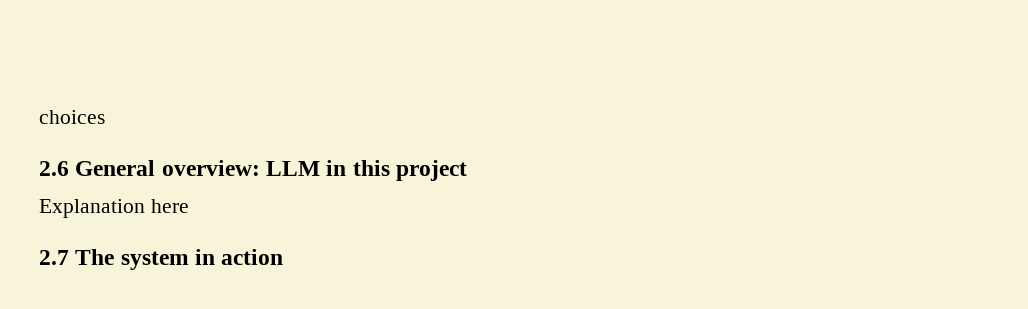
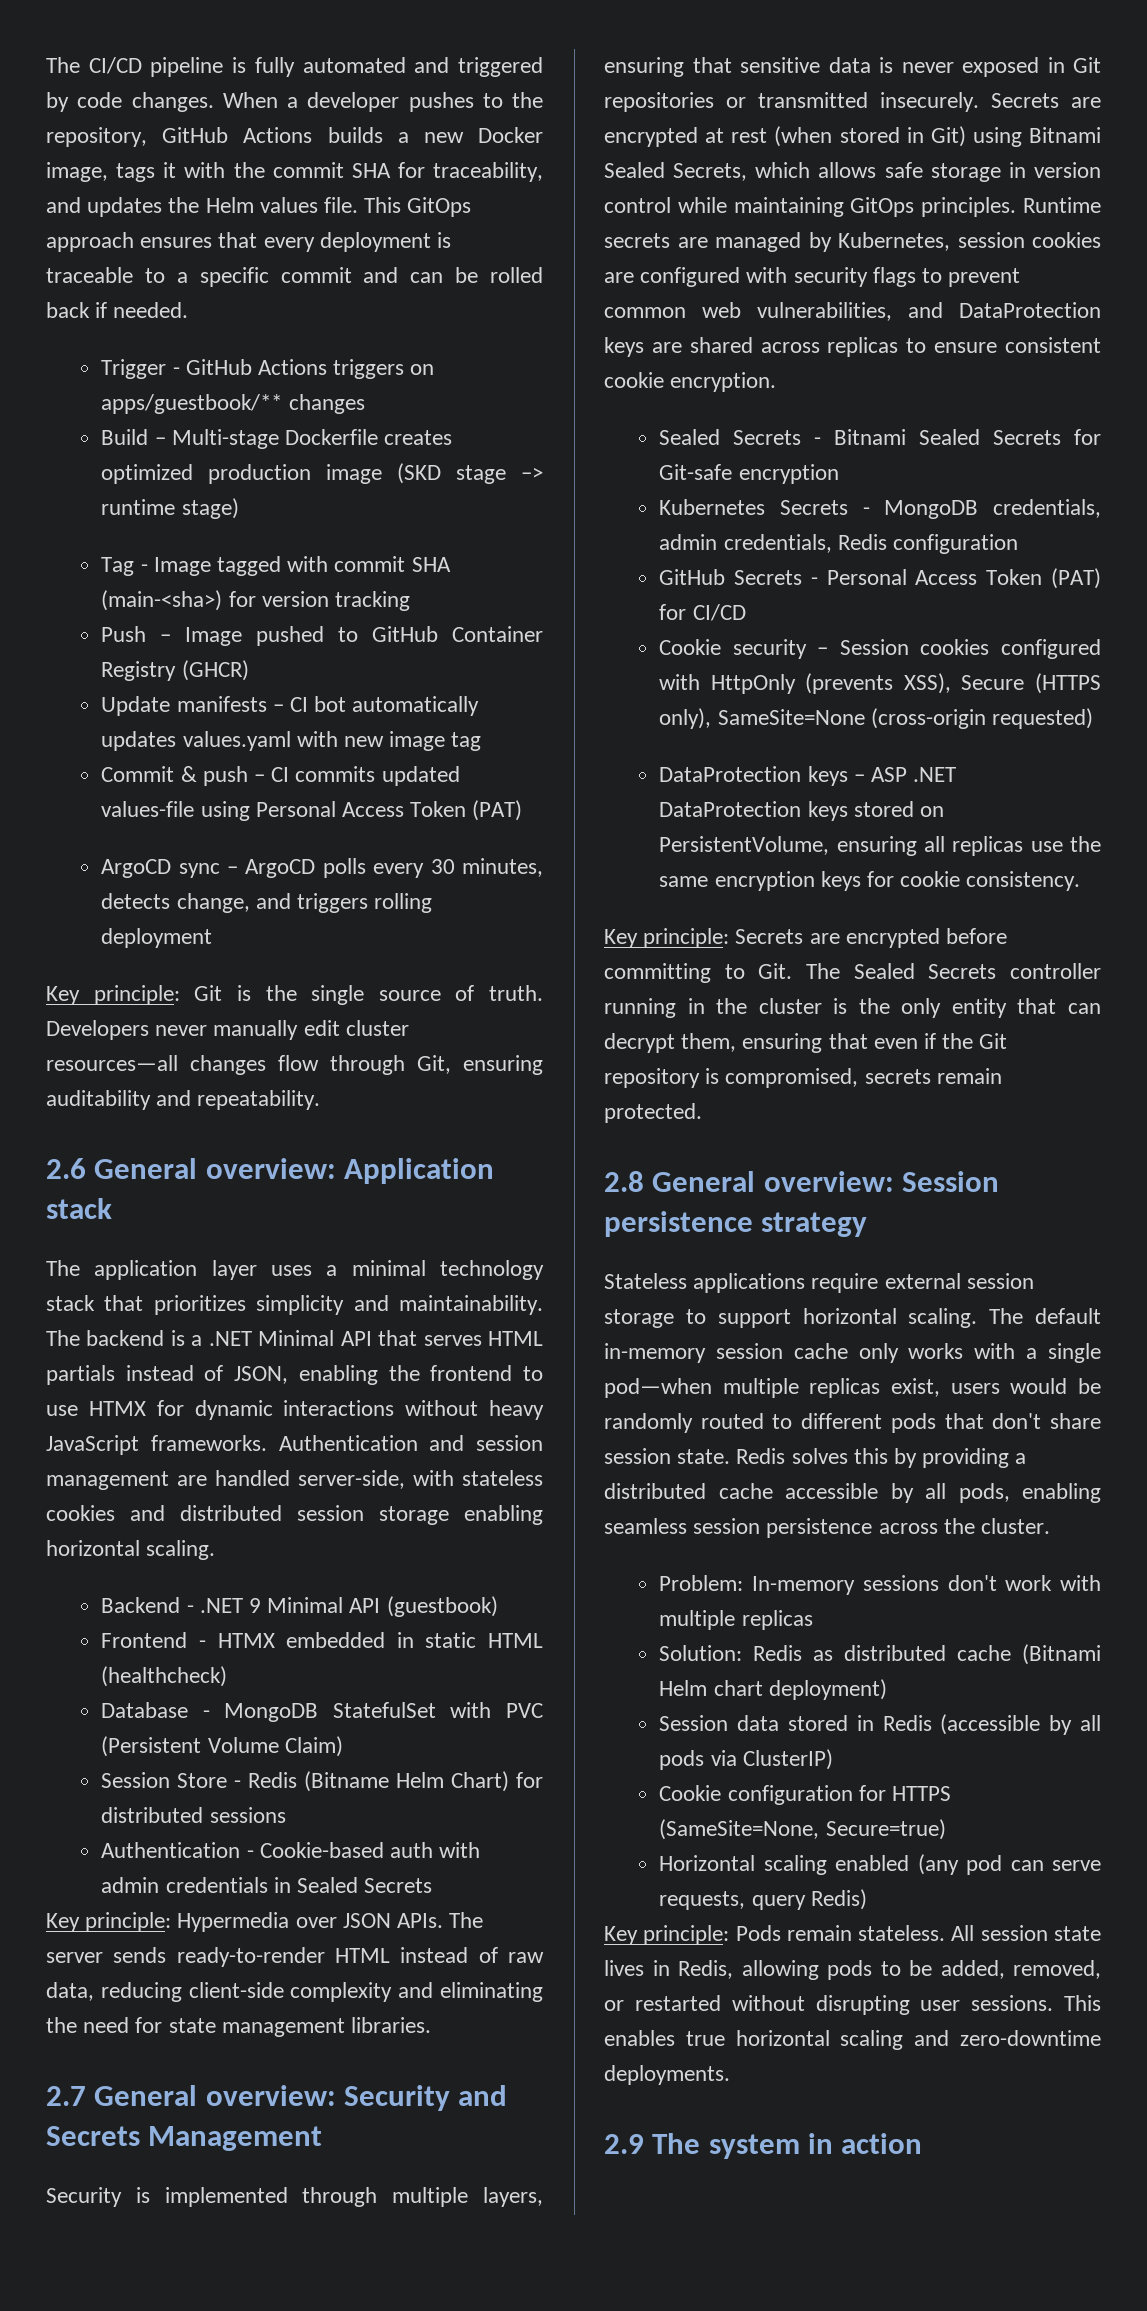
[39,110,105,124] [39,160,468,181] [39,199,189,218] [39,250,69,265] choices // 2.6 General overview: LLM in this project // Explanation here // 2.7 -> [46,57,543,77] [46,92,543,112] [46,127,543,147] [46,162,543,182] [46,197,472,217] [46,232,452,252] [46,267,543,287] [46,302,189,318] [101,359,435,379] [101,394,365,414] [101,429,453,449] [101,463,543,484] [101,498,239,519] [101,556,451,576] [101,590,410,611] [101,626,543,646] [101,660,249,681] [101,696,480,716] [101,731,482,751] [101,766,460,786] [101,800,523,821] [101,858,543,878] [101,893,433,913] [101,928,213,948] [46,985,543,1005] [46,1020,409,1040] [46,1055,543,1075] [46,1090,321,1110] [46,1158,495,1184] [46,1198,112,1219] [46,1260,544,1280] [46,1295,543,1315] [46,1330,543,1346] [46,1365,543,1385] [46,1400,544,1420] [46,1435,543,1455] [46,1470,543,1490] [46,1505,543,1525] [46,1540,216,1560] [101,1596,498,1617] [101,1632,543,1648] [101,1666,228,1687] [101,1702,543,1722] [101,1736,343,1757] [101,1771,543,1792] [101,1807,286,1823] [101,1842,481,1858] [101,1877,433,1893] [46,1912,484,1932] [46,1947,544,1967] [46,1982,543,2002] [46,2017,432,2037] [46,2085,508,2111] [46,2126,323,2151] [46,2187,543,2207] [604,57,1101,77] [604,92,1101,112] [604,126,1101,147] [604,162,1101,182] [604,197,1101,217] [604,232,1101,252] [604,267,1021,287] [604,302,1101,321] [604,337,1101,357] [604,372,777,392] [659,429,1101,445] [659,464,839,484] [659,499,1101,519] [659,534,1018,554] [659,568,1101,589] [659,604,746,621] [659,639,1101,659] [659,673,1101,694] [659,708,1093,729] [659,766,957,786] [659,801,944,821] [659,836,1101,856] [659,871,1081,891] [604,928,1008,948] [604,963,1101,983] [604,998,1101,1018] [604,1033,1008,1053] [604,1068,1002,1088] [604,1103,702,1123] [604,1171,1000,1192] [604,1211,868,1237] [604,1273,1034,1293] [604,1308,1101,1328] [604,1343,1101,1363] [604,1378,1101,1398] [604,1413,1101,1433] [604,1448,1027,1468] [604,1483,1101,1503] [604,1518,1051,1538] [659,1575,1101,1595] [659,1610,813,1630] [659,1644,1101,1665] [659,1679,887,1700] [659,1714,1101,1735] [659,1749,833,1770] [659,1785,951,1805] [659,1819,946,1840] [659,1854,1101,1875] [659,1889,867,1910] [604,1925,1101,1945] [604,1960,1101,1980] [604,1995,1101,2015] [604,2030,1101,2050] [604,2065,730,2085] [604,2134,644,2154] The CI/CD pipeline is fully automated and triggered by code changes. When a developer pushes to the repository, GitHub Actions builds a new Docker image, tags it with the commit SHA for traceability, and updates the Helm values file. This GitOps approach ensures that every deployment is traceable to a specific commit and can be rolled back if needed. // Trigger - GitHub Actions triggers on apps/guestbook/** changes // Build – Multi-stage Dockerfile creates optimized production image (SKD stage –> runtime stage) // Tag - Image tagged with commit SHA (main-<sha>) for version tracking // Push – Image pushed to GitHub Container Registry (GHCR) // Update manifests – CI bot automatically updates values.yaml with new image tag // Commit & push – CI commits updated values-file using Personal Access Token (PAT) // ArgoCD sync – ArgoCD polls every 30 minutes, detects change, and triggers rolling deployment // Key principle: Git is the single source of truth. Developers never manually edit cluster resources—all changes flow through Git, ensuring auditability and repeatability. // 2.6 General overview: Application stack // The application layer uses a minimal technology stack that prioritizes simplicity and maintainability. The backend is a .NET Minimal API that serves HTML partials instead of JSON, enabling the frontend to use HTMX for dynamic interactions without heavy JavaScript frameworks. Authentication and session management are handled server-side, with stateless cookies and distributed session storage enabling horizontal scaling. // Backend - .NET 9 Minimal API (guestbook) // Frontend - HTMX embedded in static HTML (healthcheck) // Database - MongoDB StatefulSet with PVC (Persistent Volume Claim) // Session Store - Redis (Bitname Helm Chart) for distributed sessions // Authentication - Cookie-based auth with admin credentials in Sealed Secrets // Key principle: Hypermedia over JSON APIs. The server sends ready-to-render HTML instead of raw data, reducing client-side complexity and eliminating the need for state management libraries. // 2.7 General overview: Security and Secrets Management // Security is implemented through multiple layers, ensuring that sensitive data is never exposed in Git repositories or transmitted insecurely. Secrets are encrypted at rest (when stored in Git) using Bitnami Sealed Secrets, which allows safe storage in version control while maintaining GitOps principles. Runtime secrets are managed by Kubernetes, session cookies are configured with security flags to prevent common web vulnerabilities, and DataProtection keys are shared across replicas to ensure consistent cookie encryption. // Sealed Secrets - Bitnami Sealed Secrets for Git-safe encryption // Kubernetes Secrets - MongoDB credentials, admin credentials, Redis configuration // GitHub Secrets - Personal Access Token (PAT) for CI/CD // Cookie security – Session cookies configured with HttpOnly (prevents XSS), Secure (HTTPS only), SameSite=None (cross-origin requested) // DataProtection keys – ASP .NET DataProtection keys stored on PersistentVolume, ensuring all replicas use the same encryption keys for cookie consistency. // Key principle: Secrets are encrypted before committing to Git. The Sealed Secrets controller running in the cluster is the only entity that can decrypt them, ensuring that even if the Git repository is compromised, secrets remain protected. // 2.8 General overview: Session persistence strategy // Stateless applications require external session storage to support horizontal scaling. The default in-memory session cache only works with a single pod—when multiple replicas exist, users would be randomly routed to different pods that don't share session state. Redis solves this by providing a distributed cache accessible by all pods, enabling seamless session persistence across the cluster. // Problem: In-memory sessions don't work with multiple replicas // Solution: Redis as distributed cache (Bitnami Helm chart deployment) // Session data stored in Redis (accessible by all pods via ClusterIP) // Cookie configuration for HTTPS (SameSite=None, Secure=true) // Horizontal scaling enabled (any pod can serve requests, query Redis) // Key principle: Pods remain stateless. All session state lives in Redis, allowing pods to be added, removed, or restarted without disrupting user sessions. This enables true horizontal scaling and zero-downtime deployments. // 2.9

